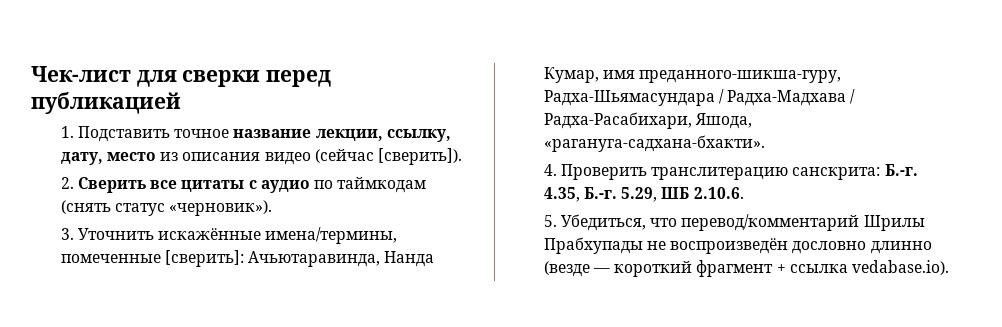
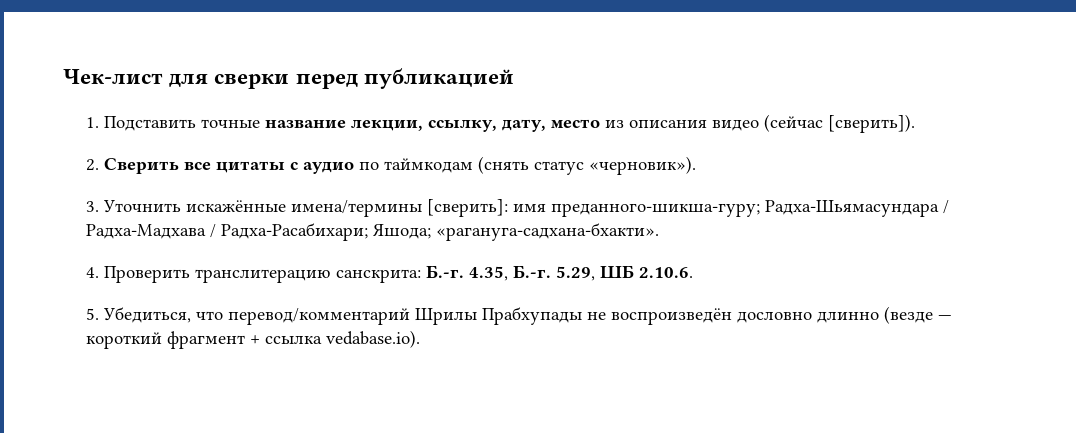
[174,129,230,138] точное -> [200,119,260,128] точные
[265,227,398,244] [60,250,435,267] [543,67,842,83] имена/термины, помеченные [сверить]: Ачьютаравинда, Нанда Кумар, имя преданного-шикша-гуру, -> [290,199,760,217] имена/термины [сверить]: имя преданного-шикша-гуру;
[543,112,753,129] Радха-Расабихари, Яшода, -> [220,223,431,241] Радха-Расабихари; Яшода;

